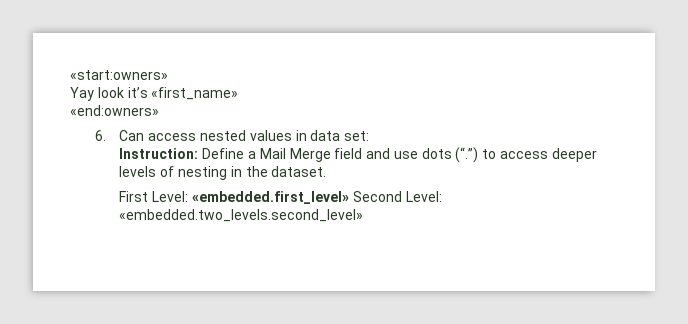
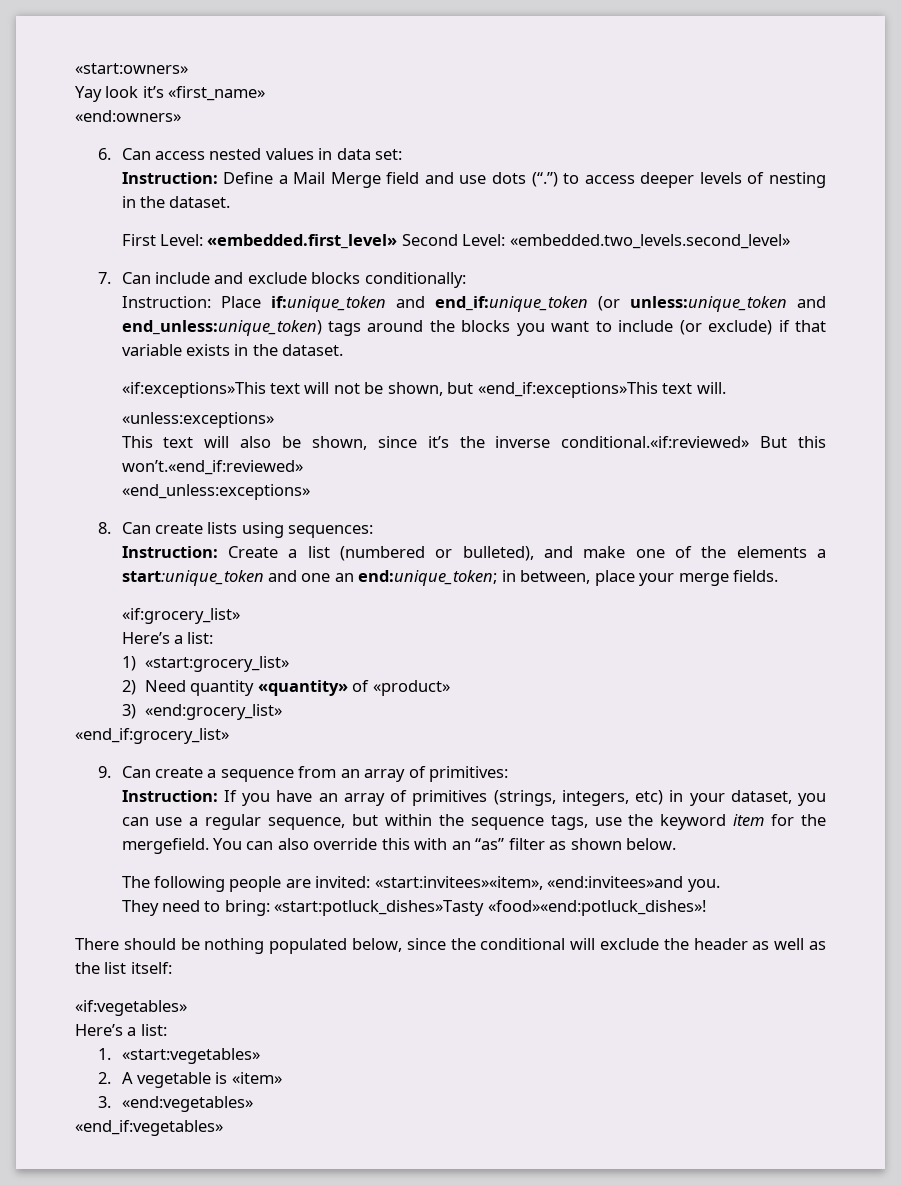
(364, 215) none -> [98,272,466,288] [121,296,826,312] [121,320,827,336] [121,344,344,356] [121,382,726,398] [121,412,274,428] [121,436,826,450] [121,460,303,475] [121,484,310,500] [98,522,374,538] [121,546,826,561] [121,570,779,586] [121,608,240,624] [121,632,214,644] [121,656,289,672] [121,680,450,696] [121,704,282,720] [75,728,229,744] [98,766,509,782] [121,790,826,806] [121,814,827,830] [121,838,676,854] [121,876,720,892] [121,900,706,916] [75,938,826,954] [75,962,172,974] [75,1000,187,1016] [75,1024,167,1036] [98,1048,260,1064] [98,1072,282,1088] [98,1096,253,1112] [75,1120,223,1136] // 7. Can include and exclude blocks conditionally: // Instruction: Place if:unique_token and end_if:unique_token (or unless:unique_token and end_unless:unique_token) tags around the blocks you want to include (or exclude) if that variable exists in the dataset. // «if:exceptions»This text will not be shown, but «end_if:exceptions»This text will. // «unless:exceptions» // This text will also be shown, since it’s the inverse conditional.«if:reviewed» But this won’t.«end_if:reviewed» // «end_unless:exceptions» // 8. Can create lists using sequences: // Instruction: Create a list (numbered or bulleted), and make one of the elements a start:unique_token and one an end:unique_token; in between, place your merge fields. // «if:grocery_list» // Here’s a list: // 1) «start:grocery_list» // 2) Need quantity «quantity» of «product» // 3) «end:grocery_list» // «end_if:grocery_list» // 9. Can create a sequence from an array of primitives: // Instruction: If you have an array of primitives (strings, integers, etc) in your dataset, you can use a regular sequence, but within the sequence tags, use the keyword item for the mergefield. You can also override this with an “as” filter as shown below. // The following people are invited: «start:invitees»«item», «end:invitees»and you. // They need to bring: «start:potluck_dishes»Tasty «food»«end:potluck_dishes»! // There should be nothing populated below, since the conditional will exclude the header as well as the list itself: // «if:vegetables» // Here’s a list: // 1. «start:vegetables» // 2. A vegetable is «item» // 3. «end:vegetables» // «end_if:vegetables»

